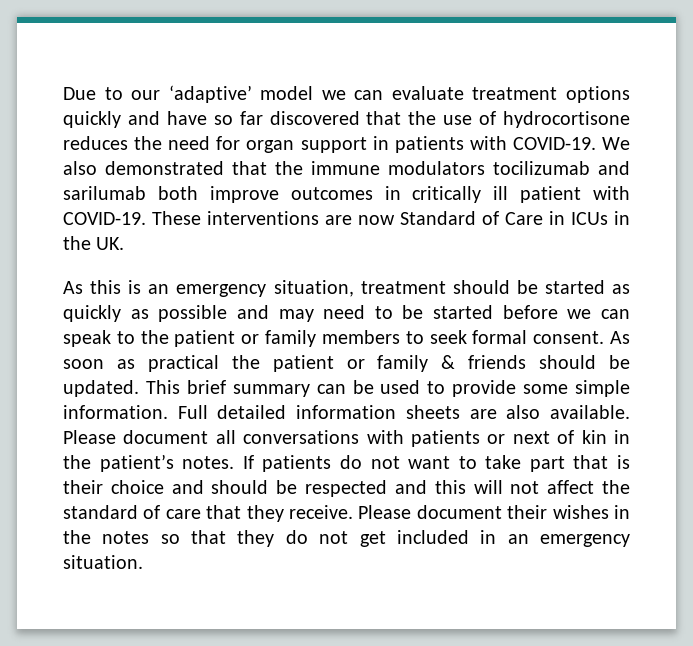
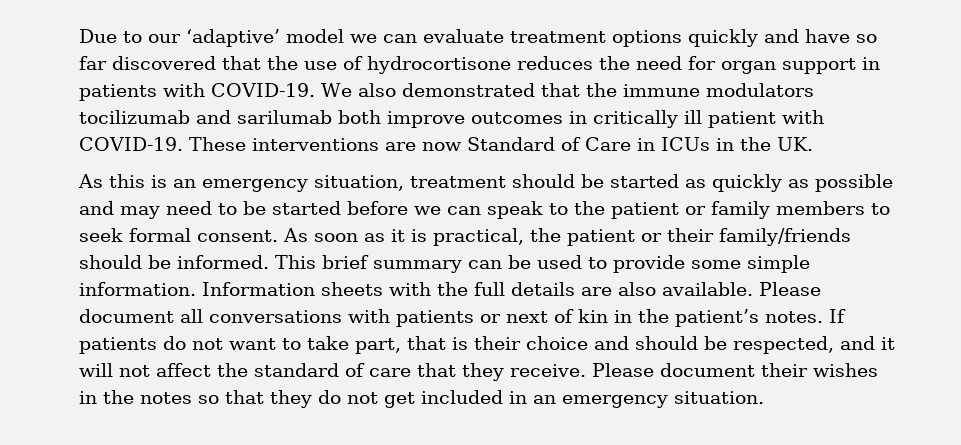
[147,355,630,372] [63,380,139,397] practical the patient or family & friends should be updated. -> [391,228,851,246] [79,255,269,269] it is practical, the patient or their family/friends should be informed.
[177,405,460,419] Full detailed information sheets -> [202,282,575,296] Information sheets with the full details
[529,456,565,472] part -> [355,338,401,354] part,
[305,480,466,497] respected and this -> [733,336,895,354] respected, and it

